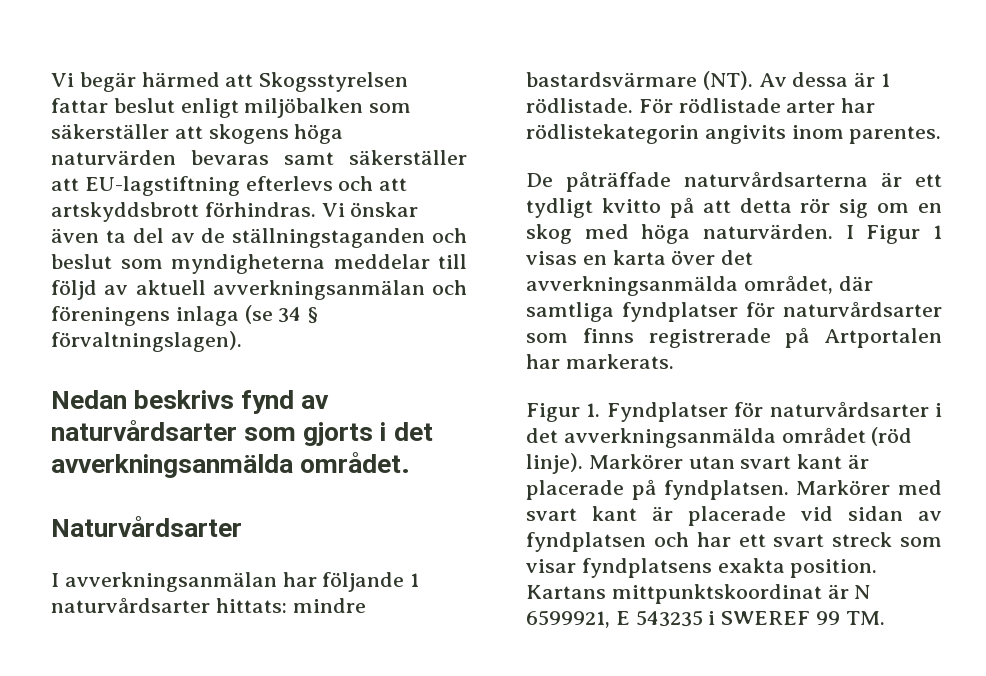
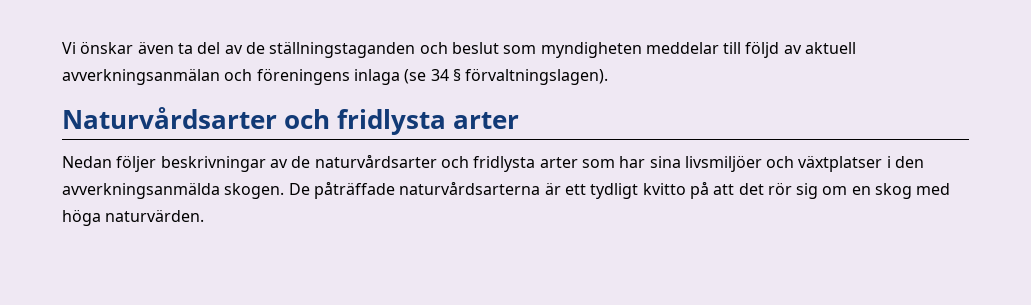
[51,72,409,92] [51,98,412,118] [51,124,344,144] [51,150,467,165] [51,176,408,196] [51,202,345,222] Vi begär härmed att Skogsstyrelsen fattar beslut enligt miljöbalken som säkerställer att skogens höga naturvärden bevaras samt säkerställer att EU-lagstiftning efterlevs och att artskyddsbrott förhindras. Vi -> [62,42,76,54] Vi
[171,254,325,274] myndigheterna -> [540,42,642,58] myndigheten
[51,390,330,414] [51,420,433,446] [51,452,411,478] [51,516,242,537] [51,572,420,592] [51,597,366,613] [526,71,891,90] [526,98,876,113] [526,124,942,144] Nedan beskrivs fynd av naturvårdsarter som gjorts i det avverkningsanmälda området. // Naturvårdsarter // I avverkningsanmälan har följande 1 naturvårdsarter hittats: mindre bastardsvärmare (NT). Av dessa är 1 rödlistade. För rödlistade arter har rödlistekategorin angivits inom parentes. // -> [62,107,519,135] [62,154,925,172] [62,182,285,199] Naturvårdsarter och fridlysta arter // Nedan följer beskrivningar av de naturvårdsarter och fridlysta arter som har sina livsmiljöer och växtplatser i den avverkningsanmälda skogen.
[739,198,792,213] detta -> [738,183,764,195] det
[845,225,942,244] [526,250,754,265] [526,275,873,296] [526,301,942,322] [526,327,942,348] [526,354,674,369] [526,401,942,422] [526,427,913,448] [526,453,870,474] [526,479,942,500] [526,506,942,526] [526,532,942,552] [526,558,878,578] [526,584,871,604] [526,610,885,628] I Figur 1 visas en karta över det avverkningsanmälda området, där samtliga fyndplatser för naturvårdsarter som finns registrerade på Artportalen har markerats. // Figur 1. Fyndplatser för naturvårdsarter i det avverkningsanmälda området (röd linje). Markörer utan svart kant är placerade på fyndplatsen. Markörer med svart kant är placerade vid sidan av fyndplatsen och har ett svart streck som visar fyndplatsens exakta position. Kartans mittpunktskoordinat är N 6599921, E 543235 i SWEREF 99 TM. -> (205, 215) none

